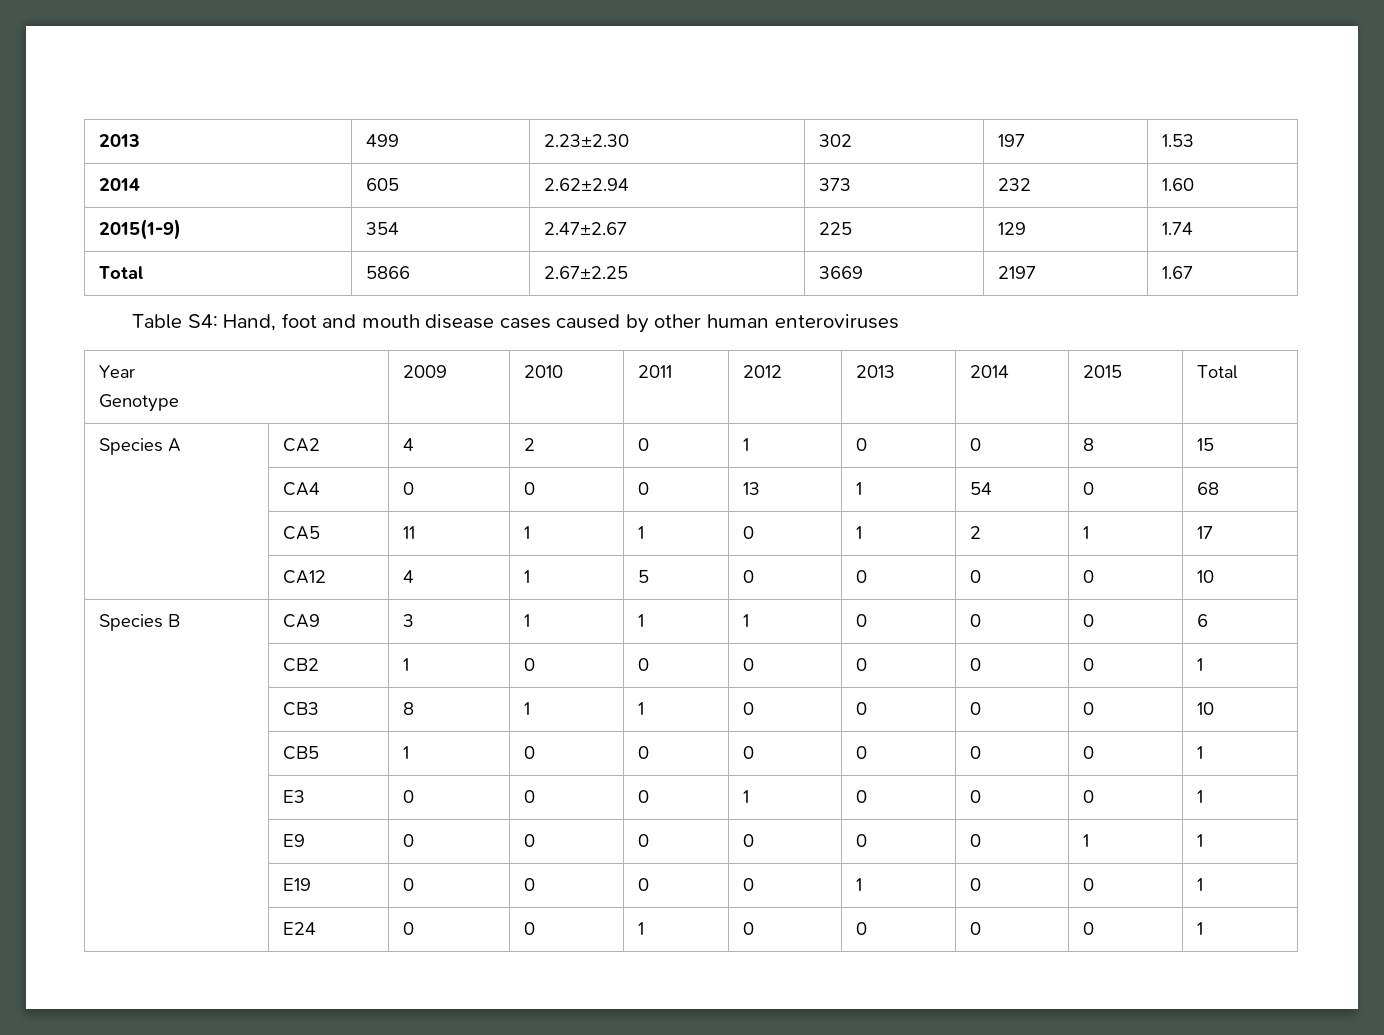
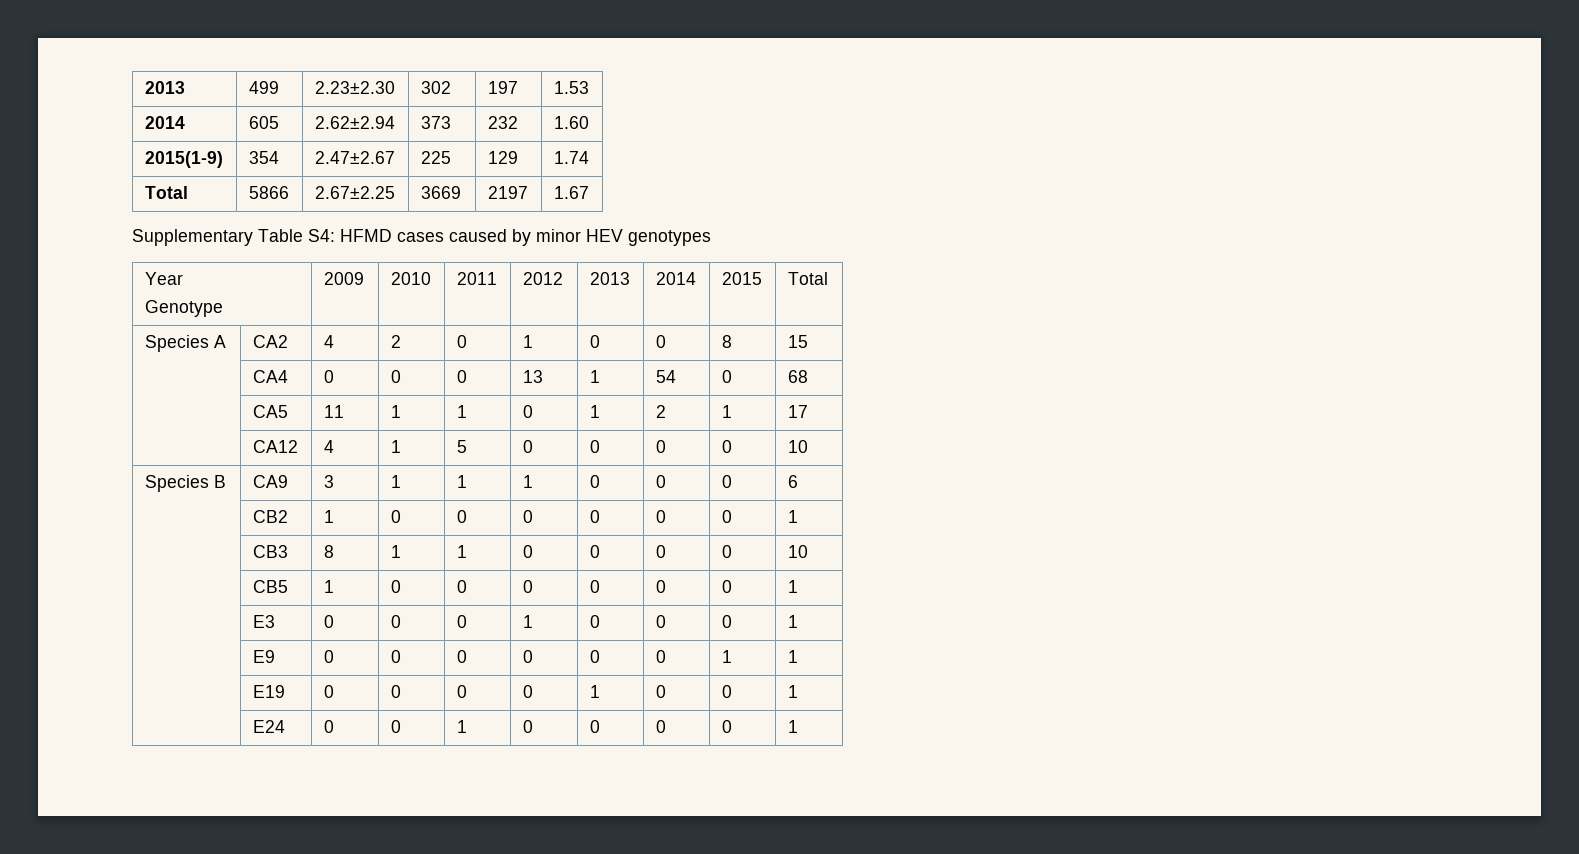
(1194, 272) none -> [132,229,253,246] Supplementary
[223,313,899,333] Hand, foot and mouth disease cases caused by other human enteroviruses -> [340,229,711,246] HFMD cases caused by minor HEV genotypes

